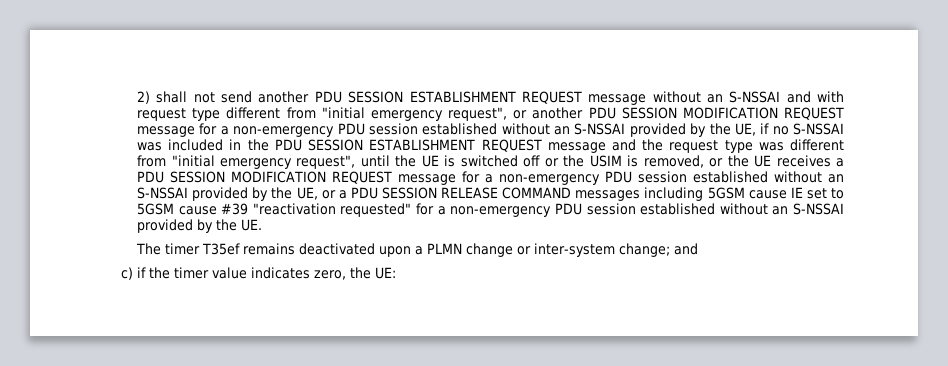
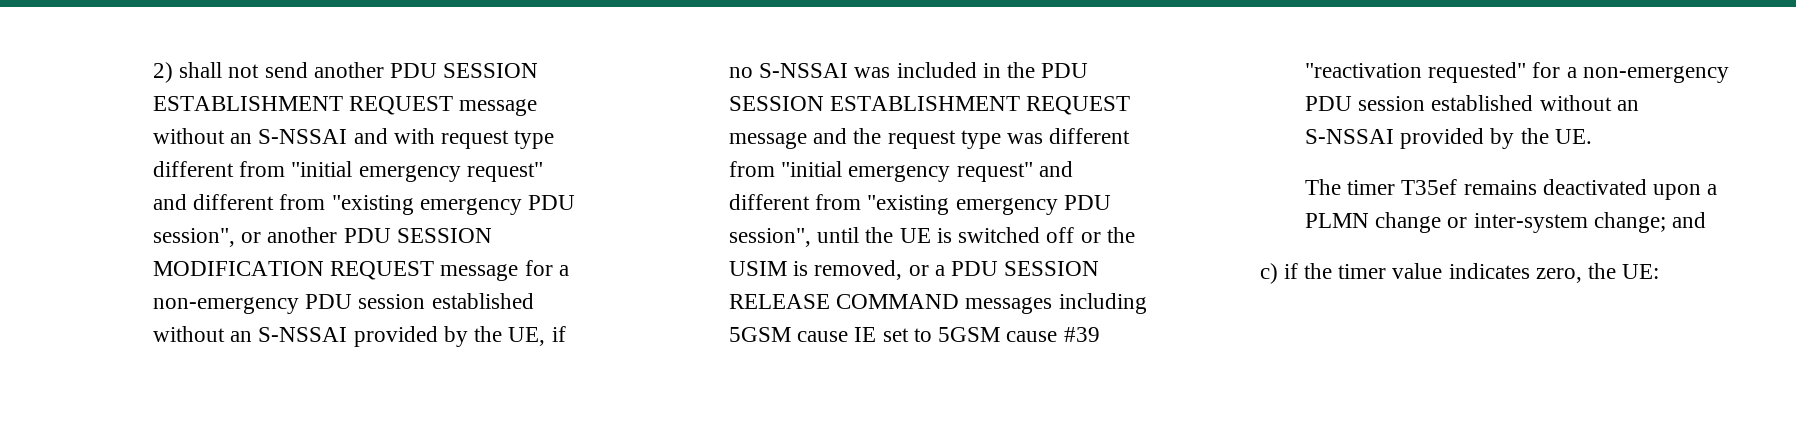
[448,107,508,121] request", -> [466,162,543,182] [153,194,576,215] [153,228,236,247] request" and different from "existing emergency PDU session",
[296,155,356,169] request", -> [956,161,1073,182] [729,194,1111,215] [729,228,812,247] request" and different from "existing emergency PDU session",
[727,155,845,167] [137,171,845,185] [137,187,336,201] the UE receives a PDU SESSION MODIFICATION REQUEST message for a non-emergency PDU session established without an S-NSSAI provided by the UE, or -> (929, 270) none

